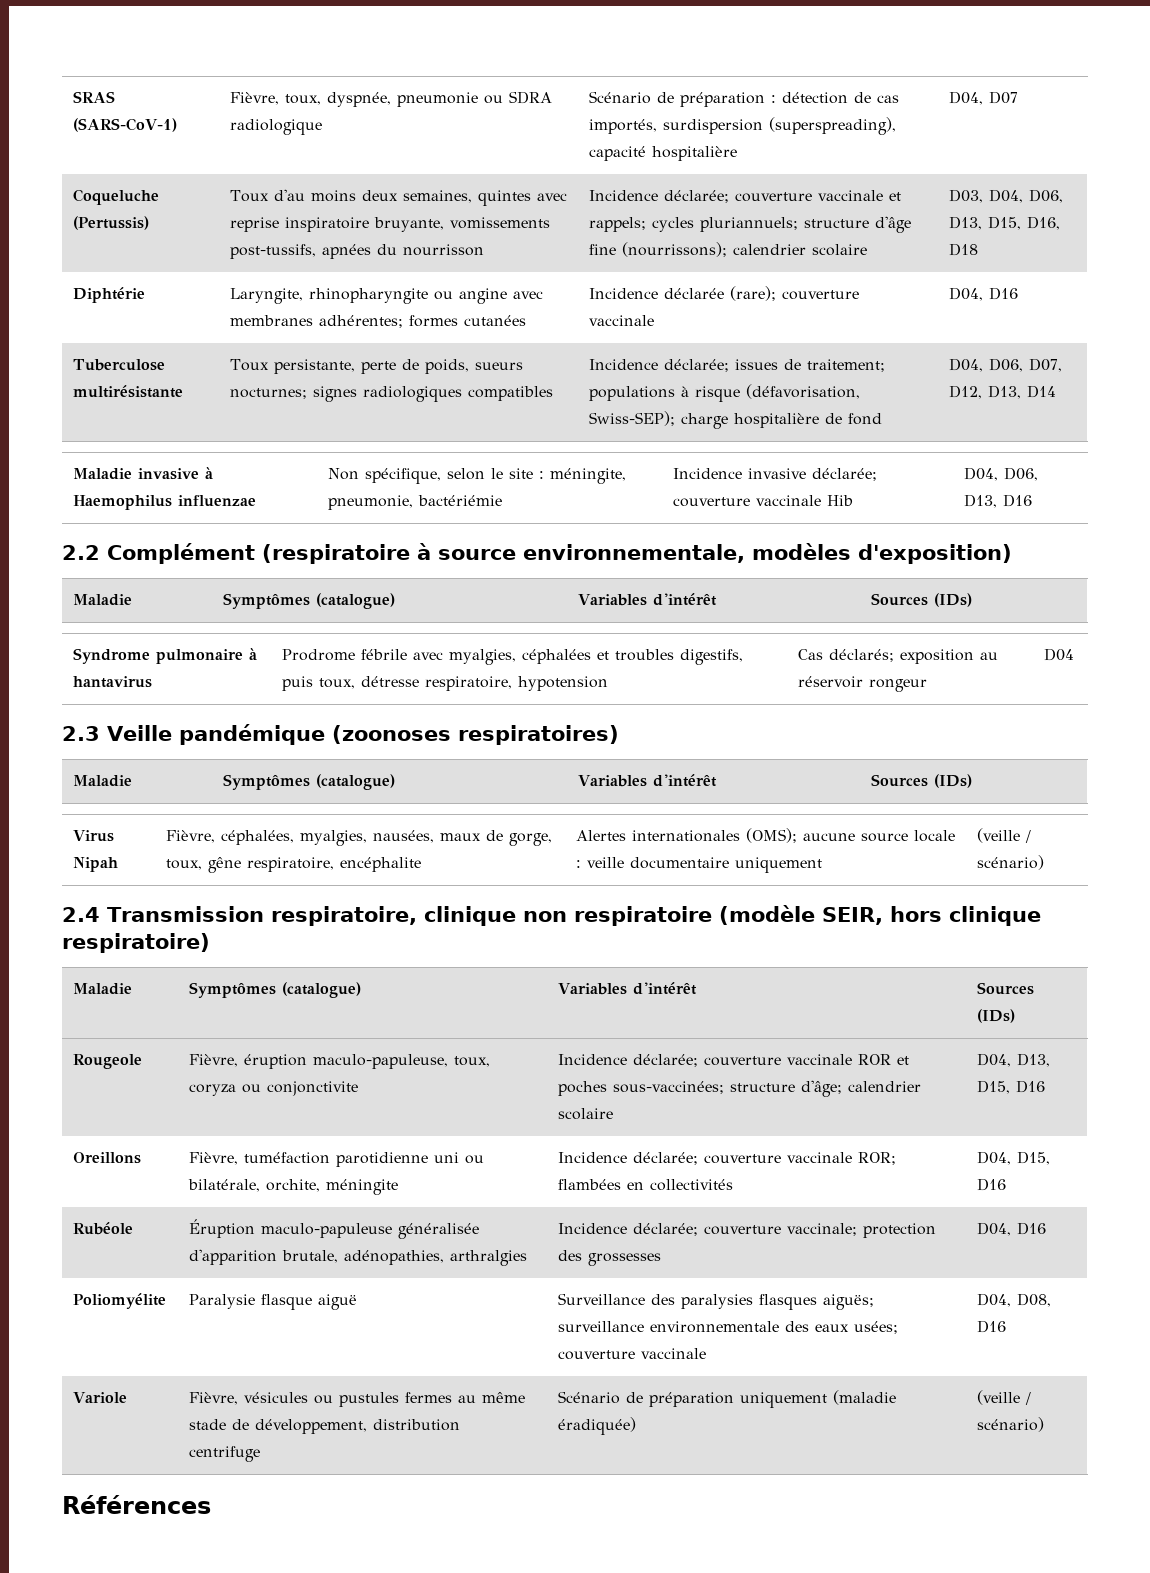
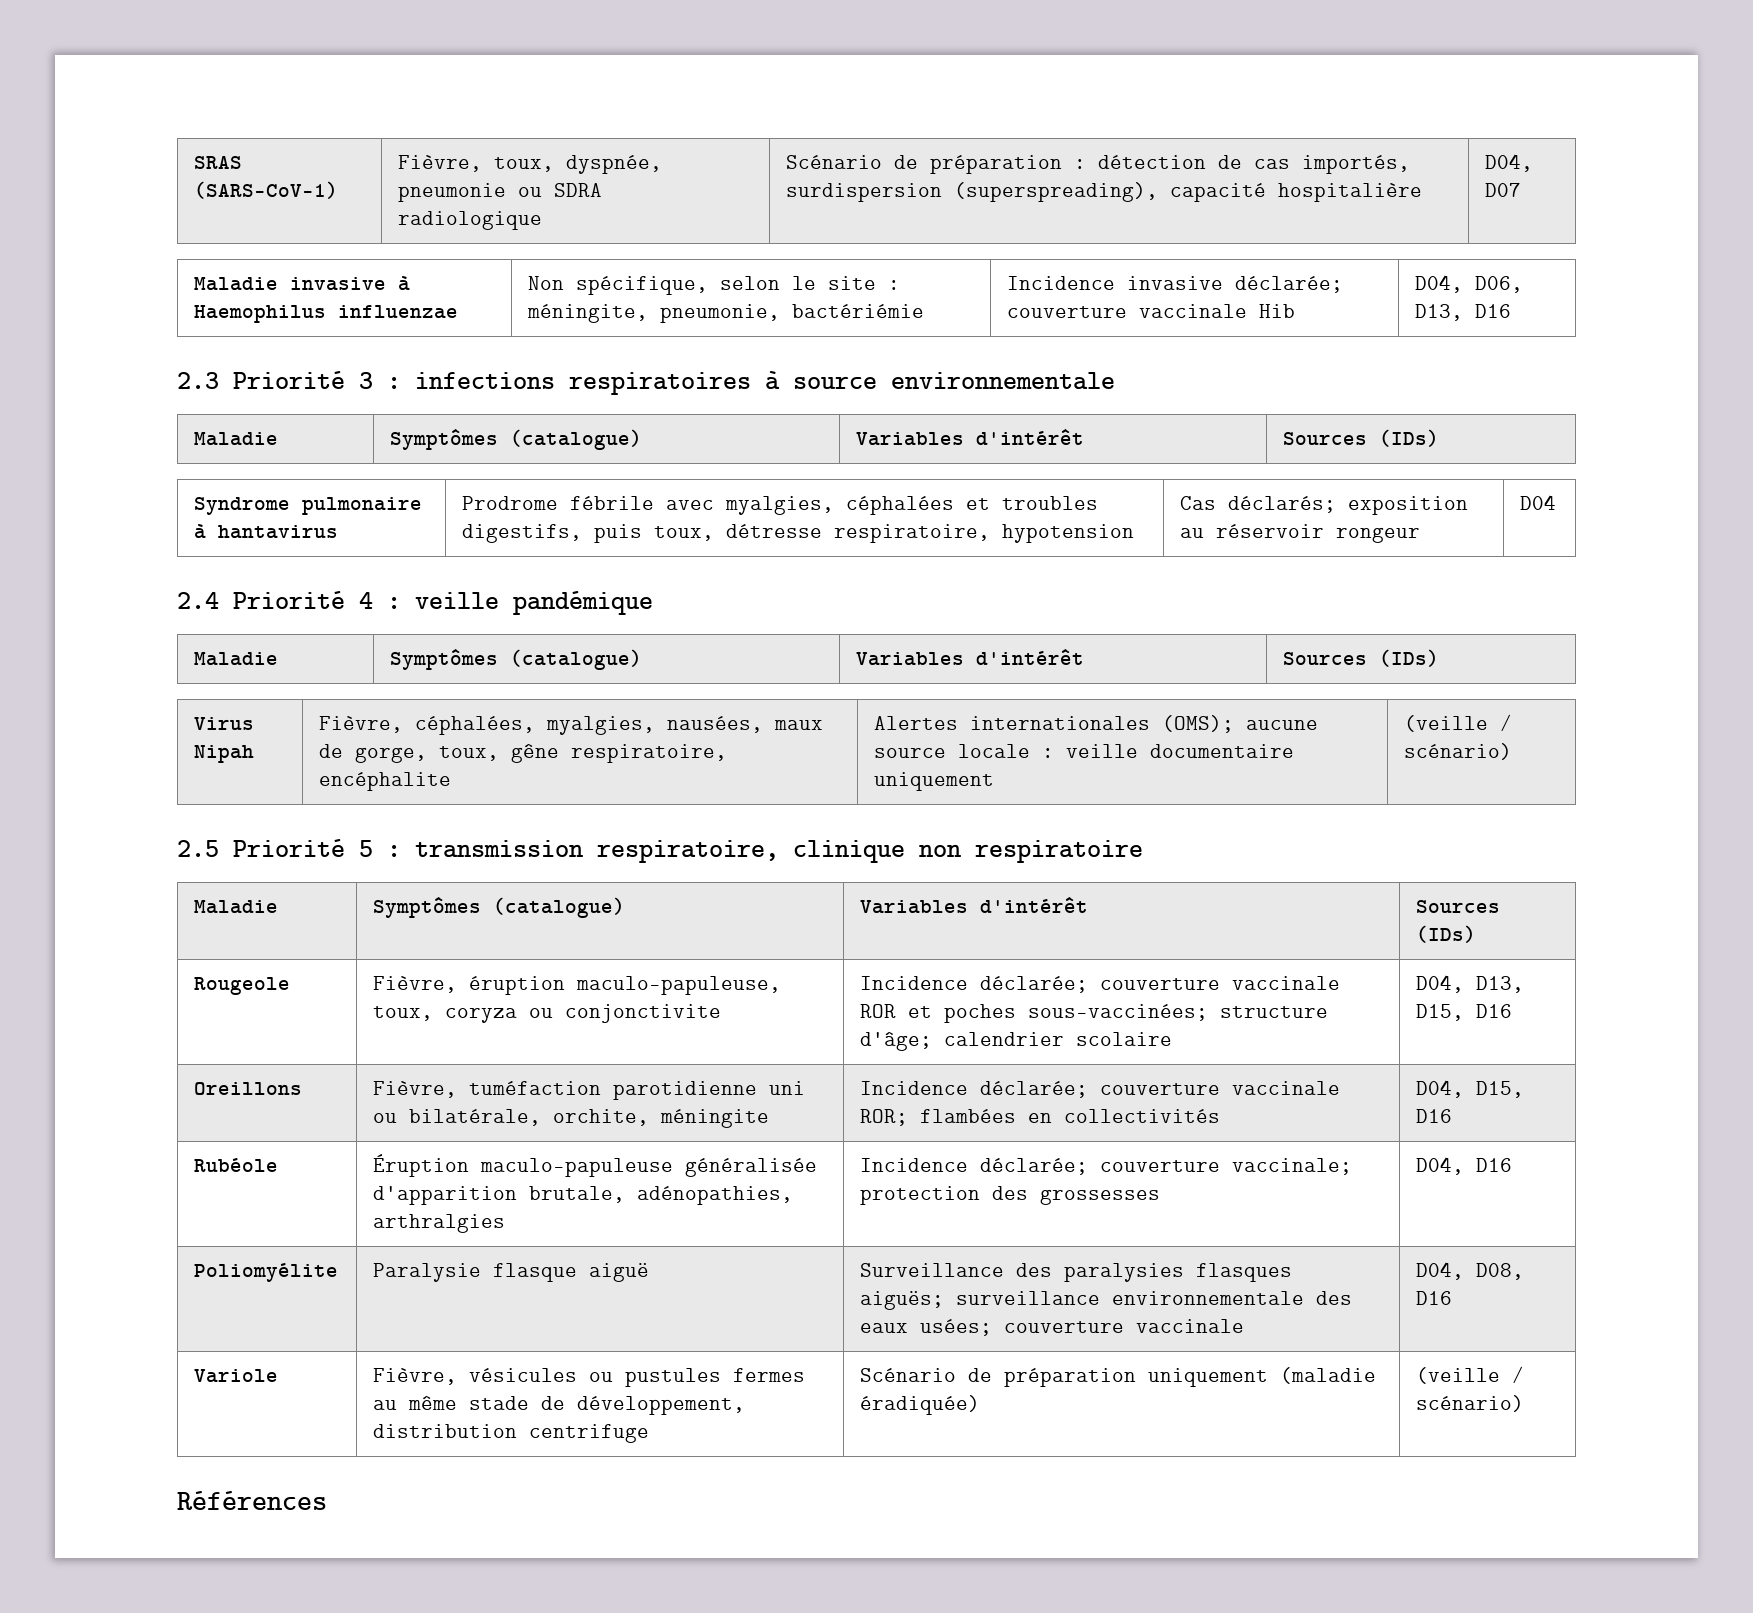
[73,189,160,205] [73,216,150,230] [230,189,568,206] [230,217,551,232] [230,244,485,259] [589,190,902,203] [589,216,912,233] [589,242,868,257] [949,189,1064,203] [949,216,1061,230] [949,243,979,256] [73,287,146,303] [230,288,544,304] [230,315,527,328] [589,286,860,301] [589,315,655,326] [949,287,1019,301] [73,359,166,371] [73,385,184,398] [230,359,524,374] [230,386,554,402] [589,359,886,372] [589,384,861,402] [589,411,883,429] [949,358,1063,372] [949,385,1057,399] // Coqueluche (Pertussis) | Toux d'au moins deux semaines, quintes avec reprise inspiratoire bruyante, vomissements post-tussifs, apnées du nourrisson | Incidence déclarée; couverture vaccinale et rappels; cycles pluriannuels; structure d'âge fine (nourrissons); calendrier scolaire | D03, D04, D06, D13, D15, D16, D18 // Diphtérie | Laryngite, rhinopharyngite ou angine avec membranes adhérentes; formes cutanées | Incidence déclarée (rare); couverture vaccinale | D04, D16 // Tuberculose multirésistante | Toux persistante, perte de poids, sueurs nocturnes; signes radiologiques compatibles | Incidence déclarée; issues de traitement; populations à risque (défavorisation, Swiss-SEP); charge hospitalière de fond | D04, D06, D07, D12, D13, D14 -> (1522, 190) none
[62,543,1012,564] 2.2 Complément (respiratoire à source environnementale, modèles d'exposition) -> [177,371,1115,395] 2.3 Priorité 3 : infections respiratoires à source environnementale
[62,725,172,741] 2.3 Veille -> [177,591,499,609] 2.4 Priorité 4 : veille
[331,725,619,745] (zoonoses respiratoires) -> (653, 603) none
[62,906,264,922] 2.4 Transmission -> [177,839,584,858] 2.5 Priorité 5 : transmission
[718,905,1041,926] [62,933,210,953] (modèle SEIR, hors clinique respiratoire) -> (1143, 851) none

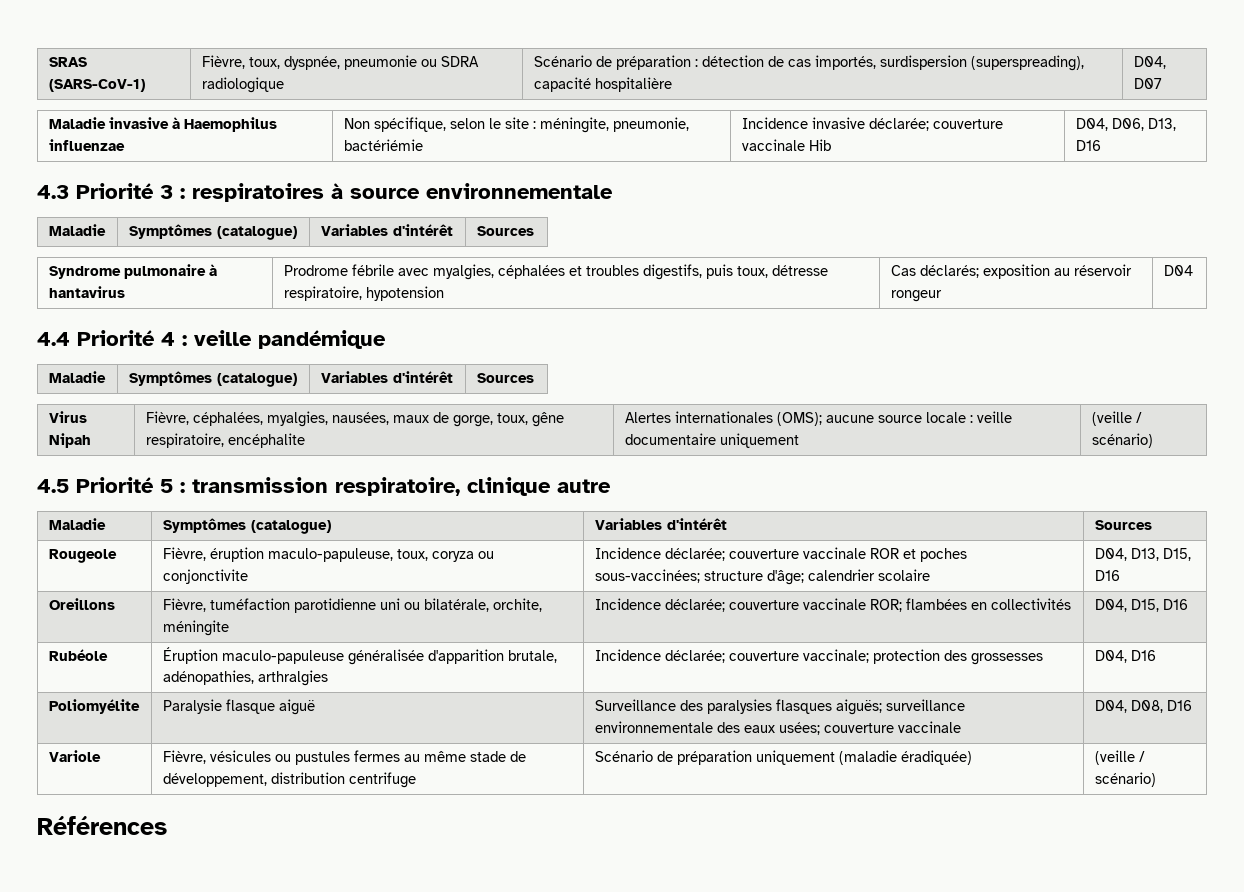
[177,372,219,389] 2.3 -> [37,185,69,199] 4.3
[415,372,555,389] infections -> (185, 193) none
[1379,429,1440,447] (IDs) -> (534, 231) none
[177,592,219,609] 2.4 -> [37,332,70,346] 4.4
[1379,649,1440,667] (IDs) -> (534, 378) none
[177,840,219,857] 2.5 -> [37,479,69,493] 4.5
[919,840,1143,863] [194,900,279,914] [373,897,626,918] [860,897,1089,914] [1416,900,1501,913] [1416,925,1477,943] non respiratoire // Maladie | Symptômes (catalogue) | Variables d'intérêt | Sources (IDs) -> [557,479,611,493] [48,518,106,530] [162,518,331,534] [594,518,727,530] [1094,520,1152,530] autre // Maladie | Symptômes (catalogue) | Variables d'intérêt | Sources

